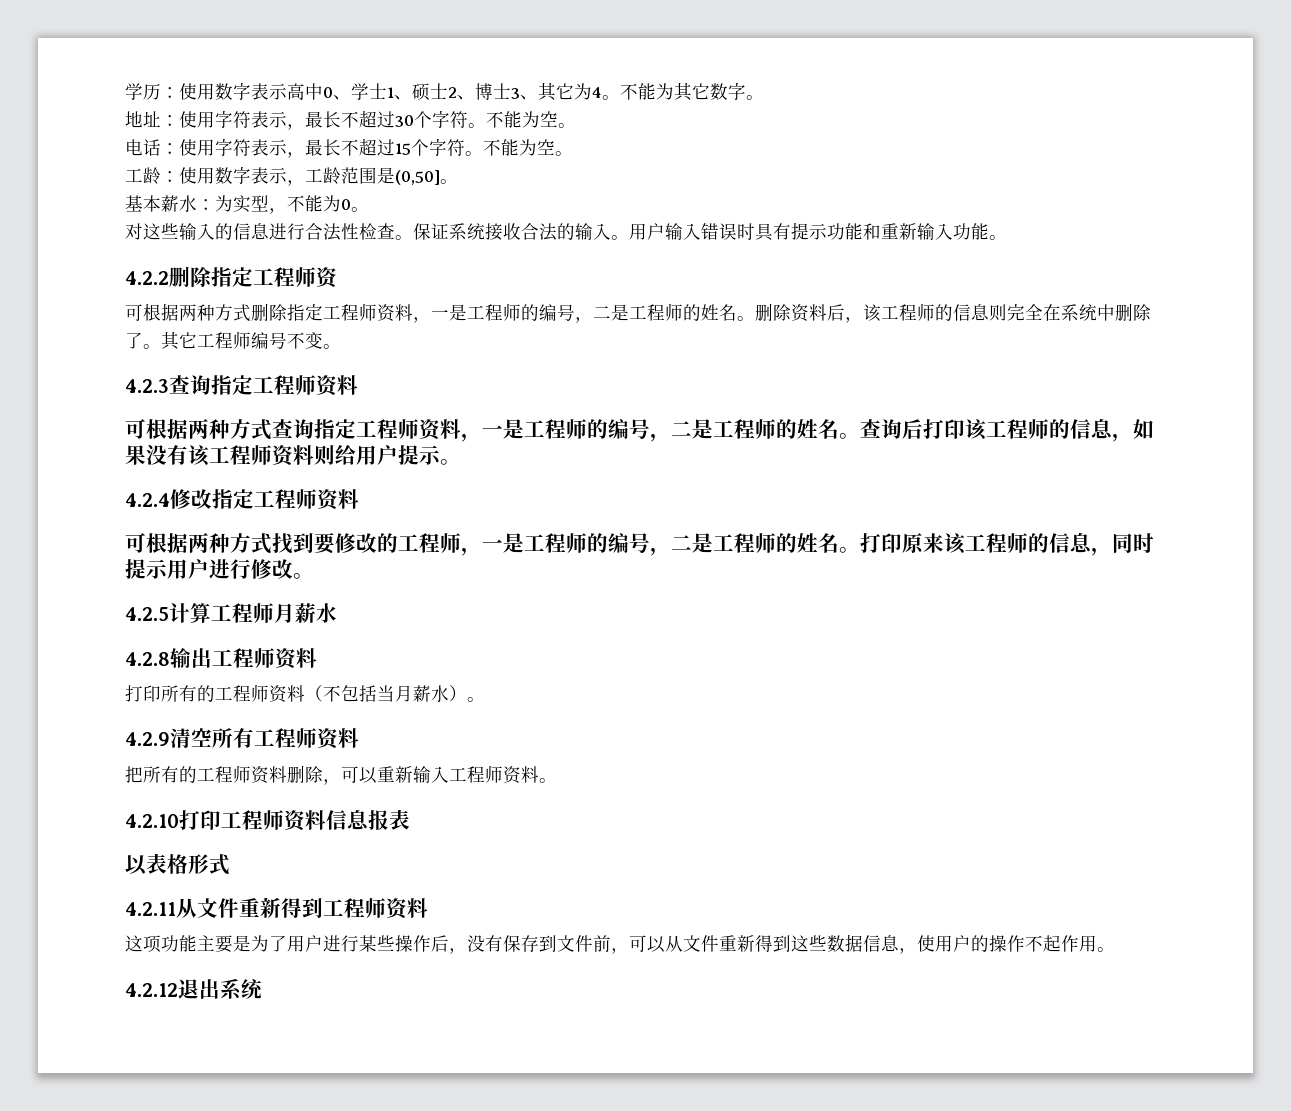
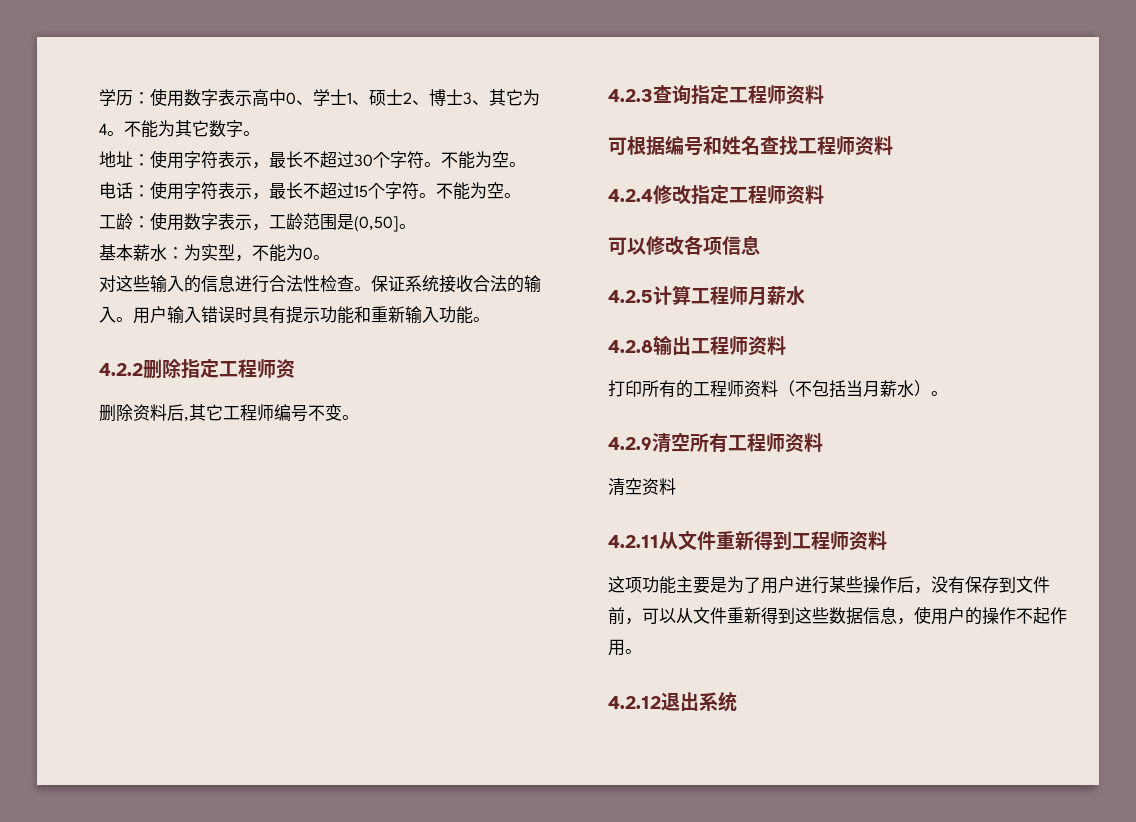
[125,303,1151,323] [125,332,161,349] 可根据两种方式删除指定工程师资料，一是工程师的编号，二是工程师的姓名。删除资料后，该工程师的信息则完全在系统中删除了。 -> [99,404,189,422] 删除资料后,
[188,419,1154,442] [125,445,461,467] 两种方式查询指定工程师资料，一是工程师的编号，二是工程师的姓名。查询后打印该工程师的信息，如果没有该工程师资料则给用户提示。 -> [665,135,893,156] 编号和姓名查找工程师资料
[146,533,1154,556] [125,559,314,579] 根据两种方式找到要修改的工程师，一是工程师的编号，二是工程师的姓名。打印原来该工程师的信息，同时提示用户进行修改。 -> [627,235,760,255] 以修改各项信息
[125,765,557,785] [125,809,410,832] [125,853,230,875] 把所有的工程师资料删除，可以重新输入工程师资料。 // 4.2.10打印工程师资料信息报表 // 以表格形式 -> [608,478,676,496] 清空资料

